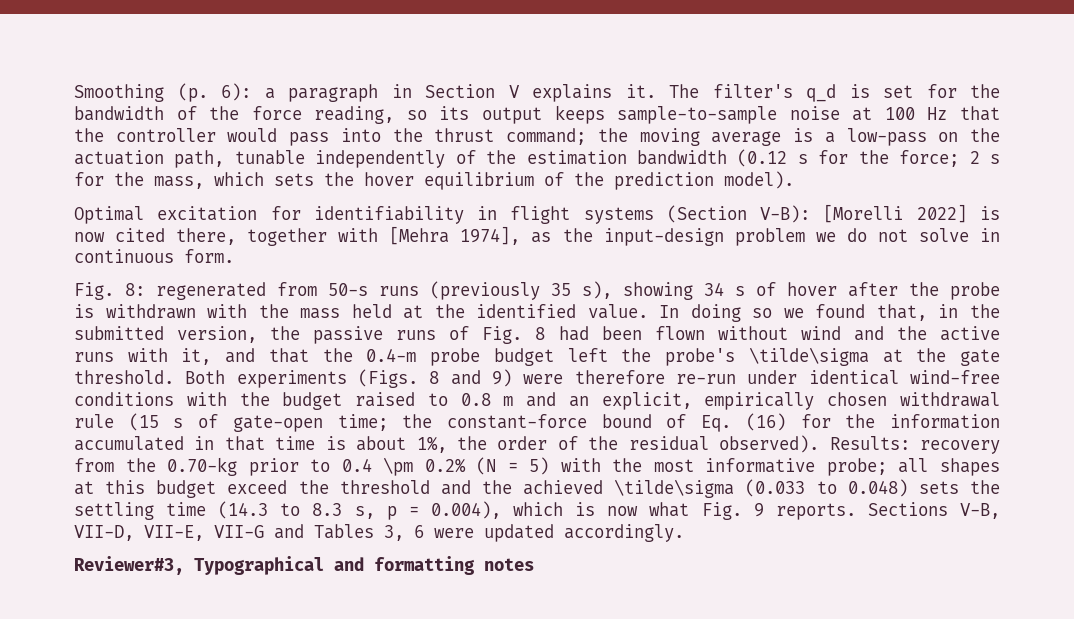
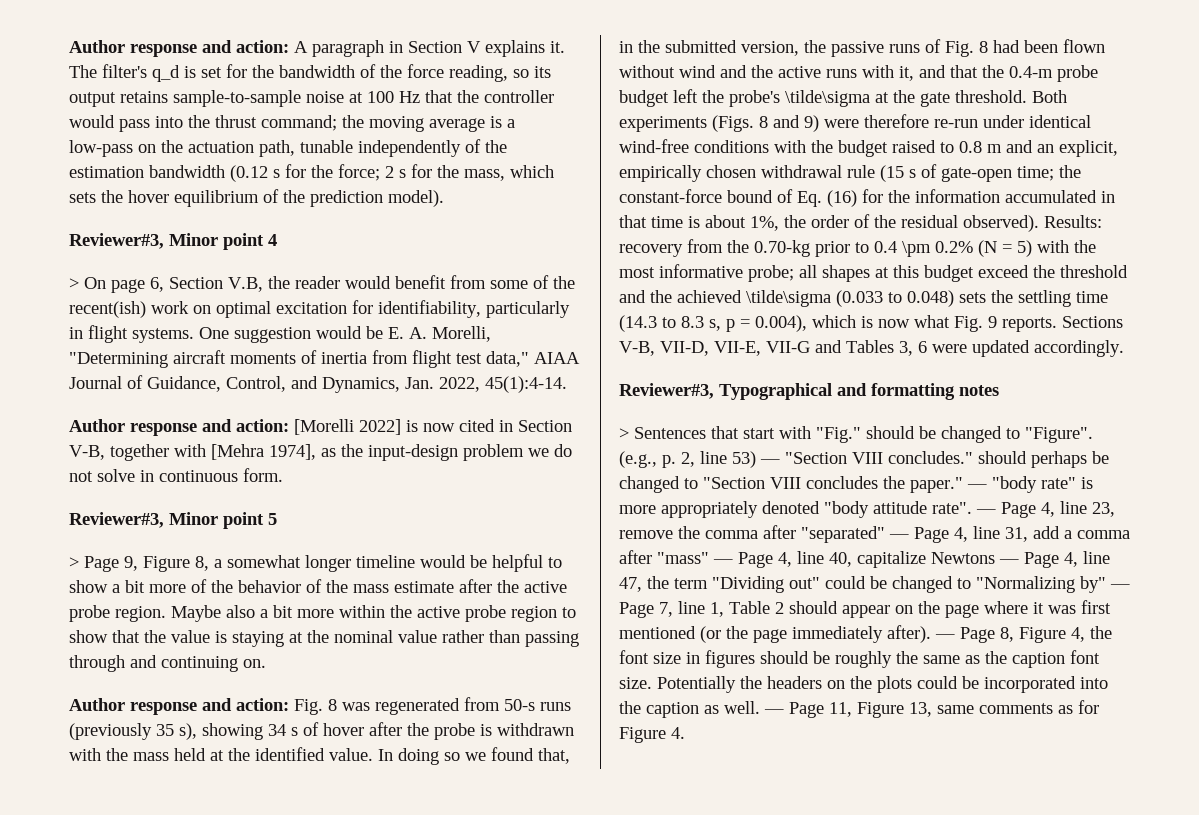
[74,83,275,102] Smoothing (p. 6): a -> [69,40,308,57] Author response and action: A
[554,105,605,124] keeps -> [120,91,168,103] retains
[74,205,811,224] Optimal excitation for identifiability in flight systems (Section V-B): -> [69,233,277,250] [69,275,575,293] [69,300,570,318] [69,325,491,343] [69,350,580,368] [69,375,567,393] [69,419,289,436] Reviewer#3, Minor point 4 // > On page 6, Section V.B, the reader would benefit from some of the recent(ish) work on optimal excitation for identifiability, particularly in flight systems. One suggestion would be E. A. Morelli, "Determining aircraft moments of inertia from flight test data," AIAA Journal of Guidance, Control, and Dynamics, Jan. 2022, 45(1):4-14. // Author response and action:
[176,228,237,245] there, -> [499,420,572,432] [69,445,105,460] in Section V-B,
[74,282,145,300] Fig. 8: -> [69,512,277,529] [69,554,562,572] [69,579,567,593] [69,605,576,622] [69,630,579,647] [69,655,266,672] [69,698,370,715] Reviewer#3, Minor point 5 // > Page 9, Figure 8, a somewhat longer timeline would be helpful to show a bit more of the behavior of the mass estimate after the active probe region. Maybe also a bit more within the active probe region to show that the value is staying at the nominal value rather than passing through and continuing on. // Author response and action: Fig. 8 was
(534, 564) none -> [619,426,1093,443] [619,451,1109,468] [619,476,1093,493] [619,501,1115,518] [619,525,1130,543] [619,550,1110,568] [619,576,1130,593] [619,600,1111,618] [619,625,1112,643] [619,650,1100,668] [619,676,1108,693] [619,700,1099,718] [619,727,685,743] // > Sentences that start with "Fig." should be changed to "Figure". (e.g., p. 2, line 53) — "Section VIII concludes." should perhaps be changed to "Section VIII concludes the paper." — "body rate" is more appropriately denoted "body attitude rate". — Page 4, line 23, remove the comma after "separated" — Page 4, line 31, add a comma after "mass" — Page 4, line 40, capitalize Newtons — Page 4, line 47, the term "Dividing out" could be changed to "Normalizing by" — Page 7, line 1, Table 2 should appear on the page where it was first mentioned (or the page immediately after). — Page 8, Figure 4, the font size in figures should be roughly the same as the caption font size. Potentially the headers on the plots could be incorporated into the caption as well. — Page 11, Figure 13, same comments as for Figure 4.

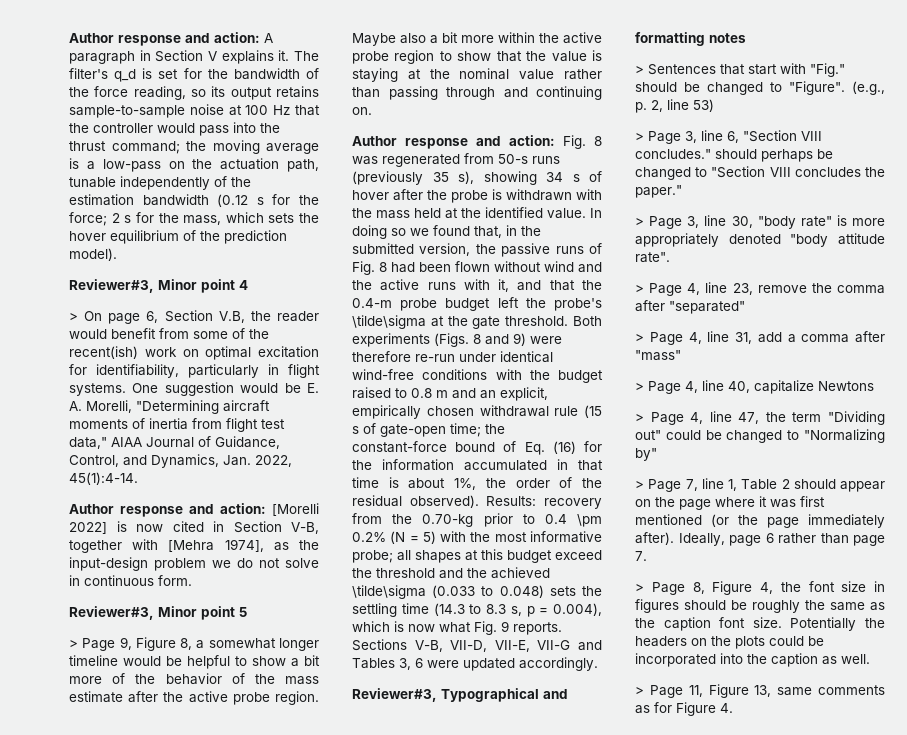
[760,459,780,464] — -> [635,130,739,144] // > Page 3, line 6,
[967,484,987,489] — -> [635,215,753,229] // > Page 3, line 30,
[976,509,996,514] — -> [635,285,644,293] // >
[889,534,909,539] — -> [635,334,644,342] // >
[713,559,733,564] — -> [635,383,644,391] // >
[999,559,1019,564] — -> [635,414,644,422] // >
[1110,584,1130,589] — -> [635,481,644,489] // >
[935,634,955,639] — -> [678,533,885,546] [635,551,647,561] [635,584,644,592] Ideally, page 6 rather than page 7. // >
[764,709,784,714] — -> [635,687,644,695] // >

